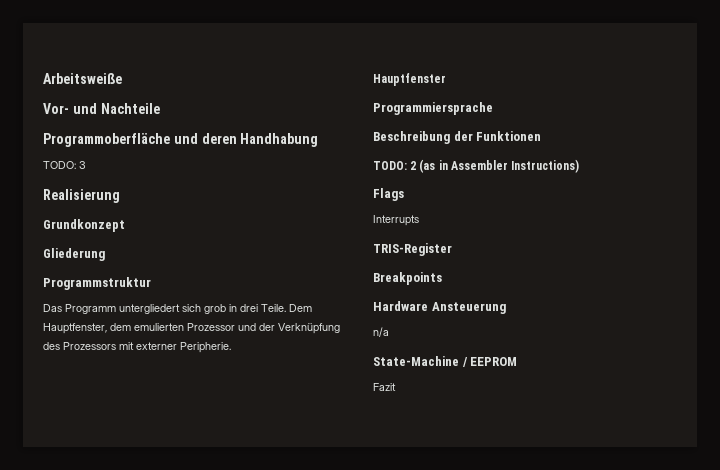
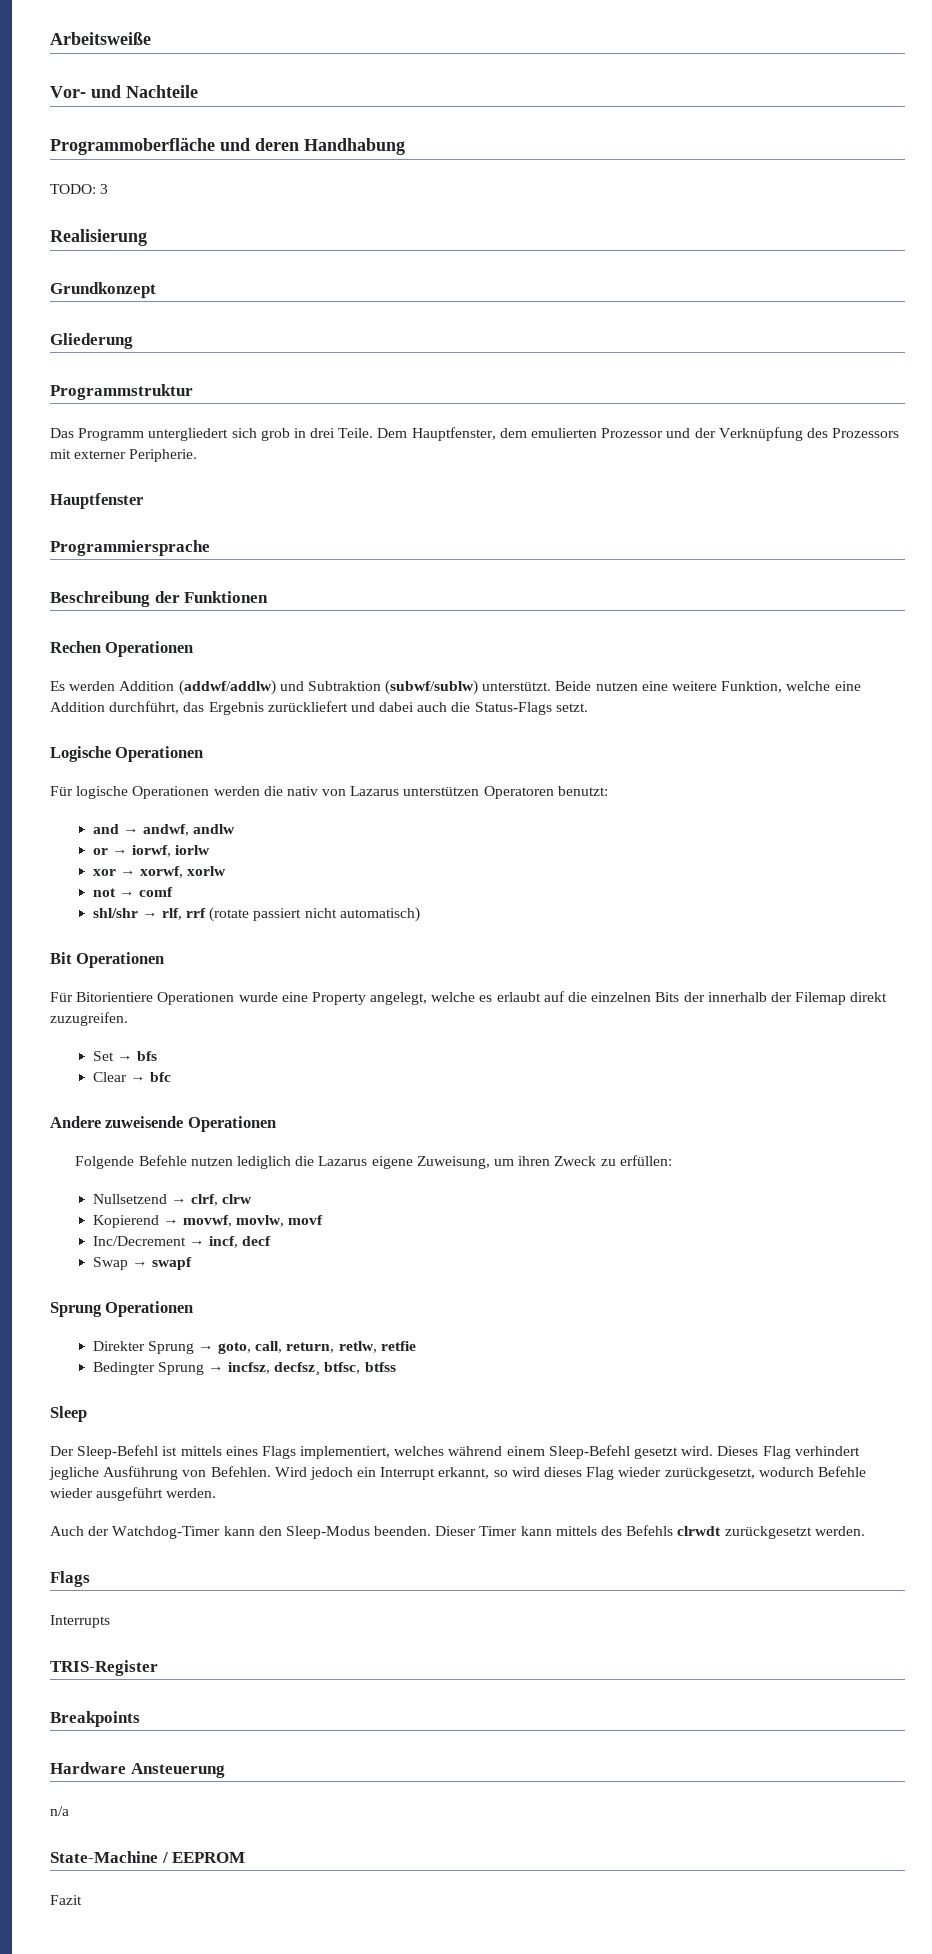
[373,159,580,173] TODO: 2 (as in Assembler Instructions) -> [50,641,194,657] [50,680,861,695] [50,701,588,715] [50,746,204,762] [50,786,608,799] [92,824,236,836] [92,845,211,857] [92,866,227,878] [92,887,173,897] [92,907,420,922] [50,952,165,968] [50,991,888,1005] [50,1012,128,1026] [92,1051,157,1061] [92,1072,171,1082] [50,1116,276,1132] [75,1155,672,1169] [92,1194,253,1206] [92,1215,324,1228] [92,1236,272,1248] [92,1257,192,1270] [50,1301,194,1317] [92,1341,416,1354] [92,1362,396,1375] [50,1406,87,1422] [50,1445,860,1459] [49,1466,866,1480] [50,1487,217,1501] [50,1525,865,1539] Rechen Operationen // Es werden Addition (addwf/addlw) und Subtraktion (subwf/sublw) unterstützt. Beide nutzen eine weitere Funktion, welche eine Addition durchführt, das Ergebnis zurückliefert und dabei auch die Status-Flags setzt. // Logische Operationen // Für logische Operationen werden die nativ von Lazarus unterstützen Operatoren benutzt: // and → andwf, andlw // or → iorwf, iorlw // xor → xorwf, xorlw // not → comf // shl/shr → rlf, rrf (rotate passiert nicht automatisch) // Bit Operationen // Für Bitorientiere Operationen wurde eine Property angelegt, welche es erlaubt auf die einzelnen Bits der innerhalb der Filemap direkt zuzugreifen. // Set → bfs // Clear → bfc // Andere zuweisende Operationen // Folgende Befehle nutzen lediglich die Lazarus eigene Zuweisung, um ihren Zweck zu erfüllen: // Nullsetzend → clrf, clrw // Kopierend → movwf, movlw, movf // Inc/Decrement → incf, decf // Swap → swapf // Sprung Operationen // Direkter Sprung → goto, call, return, retlw, retfie // Bedingter Sprung → incfsz, decfsz¸ btfsc, btfss // Sleep // Der Sleep-Befehl ist mittels eines Flags implementiert, welches während einem Sleep-Befehl gesetzt wird. Dieses Flag verhindert jegliche Ausführung von Befehlen. Wird jedoch ein Interrupt erkannt, so wird dieses Flag wieder zurückgesetzt, wodurch Befehle wieder ausgeführt werden. // Auch der Watchdog-Timer kann den Sleep-Modus beenden. Dieser Timer kann mittels des Befehls clrwdt zurückgesetzt werden.

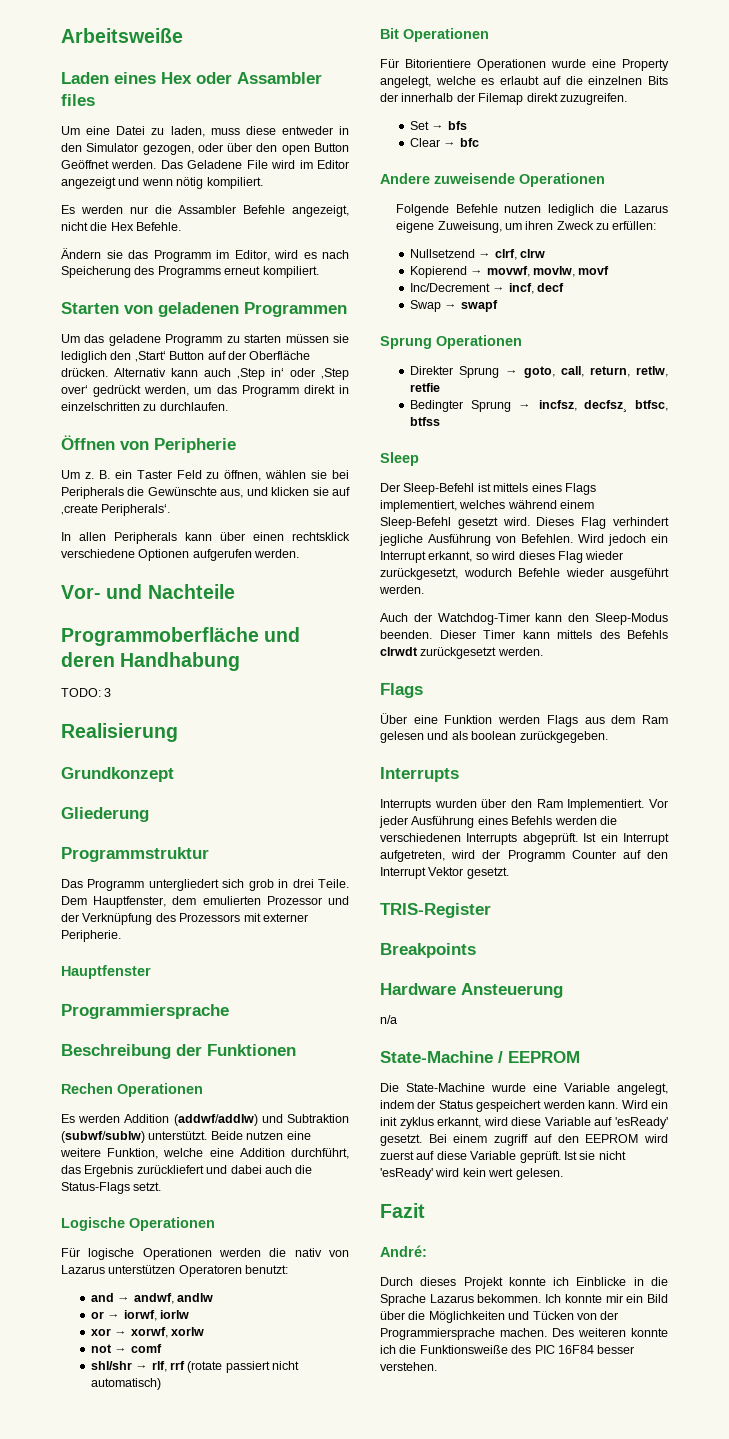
(151, 38) none -> [61,72,322,84] [61,94,95,106] [61,126,349,137] [61,143,349,155] [61,160,349,169] [61,177,263,189] [61,205,349,217] [61,222,182,231] [61,248,349,262] [61,266,319,278] [61,302,347,317] [61,334,349,346] [61,351,311,363] [61,368,349,380] [61,385,349,397] [61,402,228,411] [61,435,236,453] [61,470,349,481] [61,487,350,499] [61,504,171,516] [61,532,350,544] [61,549,300,561] // Laden eines Hex oder Assambler files // Um eine Datei zu laden, muss diese entweder in den Simulator gezogen, oder über den open Button Geöffnet werden. Das Geladene File wird im Editor angezeigt und wenn nötig kompiliert. // Es werden nur die Assambler Befehle angezeigt, nicht die Hex Befehle. // Ändern sie das Programm im Editor, wird es nach Speicherung des Programms erneut kompiliert. // Starten von geladenen Programmen // Um das geladene Programm zu starten müssen sie lediglich den ‚Start‘ Button auf der Oberfläche drücken. Alternativ kann auch ‚Step in‘ oder ‚Step over‘ gedrückt werden, um das Programm direkt in einzelschritten zu durchlaufen. // Öffnen von Peripherie // Um z. B. ein Taster Feld zu öffnen, wählen sie bei Peripherals die Gewünschte aus, und klicken sie auf ‚create Peripherals‘. // In allen Peripherals kann über einen rechtsklick verschiedene Optionen aufgerufen werden.
[50,1615,110,1628] Interrupts -> [380,713,668,727] [380,731,608,743] [380,767,459,782] [380,799,668,811] [379,816,617,828] [380,833,669,845] [380,850,668,862] [380,867,509,879] Über eine Funktion werden Flags aus dem Ram gelesen und als boolean zurückgegeben. // Interrupts // Interrupts wurden über den Ram Implementiert. Vor jeder Ausführung eines Befehls werden die verschiedenen Interrupts abgeprüft. Ist ein Interrupt aufgetreten, wird der Programm Counter auf den Interrupt Vektor gesetzt.
[50,1895,82,1905] Fazit -> [380,1083,668,1095] [380,1100,668,1112] [380,1117,668,1129] [380,1134,668,1146] [380,1151,626,1163] [380,1168,563,1180] [380,1203,425,1218] [380,1245,427,1257] [380,1277,668,1289] [380,1294,668,1306] [380,1311,619,1323] [380,1328,668,1340] [380,1345,635,1354] [380,1362,437,1371] Die State-Machine wurde eine Variable angelegt, indem der Status gespeichert werden kann. Wird ein init zyklus erkannt, wird diese Variable auf 'esReady' gesetzt. Bei einem zugriff auf den EEPROM wird zuerst auf diese Variable geprüft. Ist sie nicht 'esReady' wird kein wert gelesen. // Fazit // André: // Durch dieses Projekt konnte ich Einblicke in die Sprache Lazarus bekommen. Ich konnte mir ein Bild über die Möglichkeiten und Tücken von der Programmiersprache machen. Des weiteren konnte ich die Funktionsweiße des PIC 16F84 besser verstehen.

